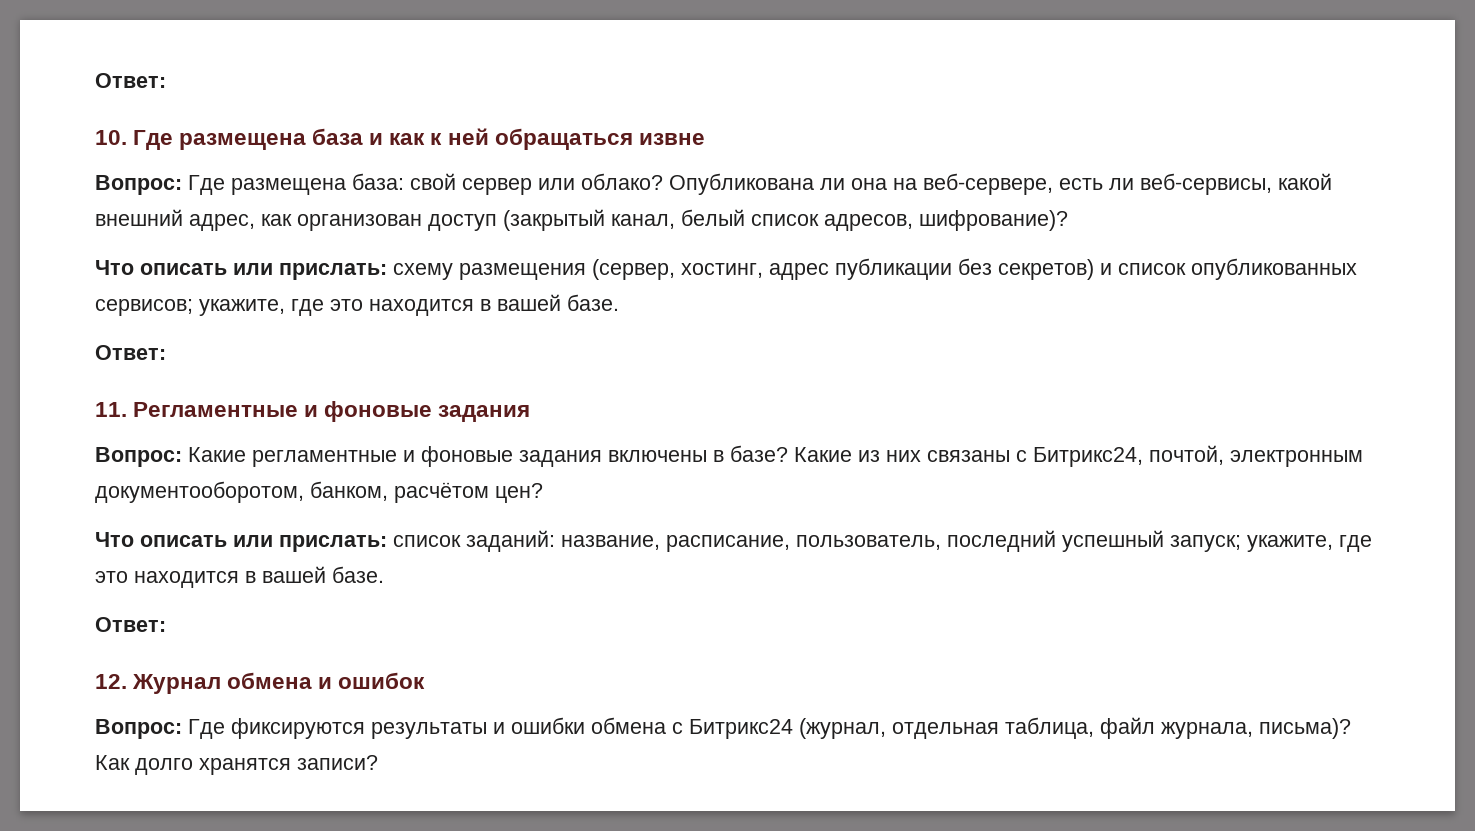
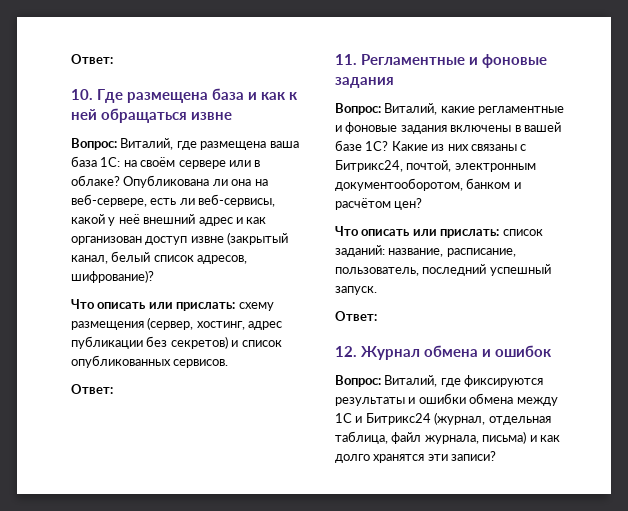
[188,173,663,195] Где размещена база: свой сервер или облако? -> [120,138,299,150] [71,156,261,169] [71,175,120,186] Виталий, где размещена ваша база 1С: на своём сервере или в облаке?
[95,209,255,231] внешний адрес, -> [108,214,243,226] у неё внешний адрес и
(497, 222) none -> [190,236,224,243] извне
[95,294,619,316] сервисов; укажите, где это находится в вашей базе. -> [173,359,229,368] сервисов.
[188,447,246,462] Какие -> [384,103,475,115] Виталий, какие
[730,445,788,462] базе? -> [523,122,561,132] [335,140,389,151] вашей базе 1С?
[310,481,388,501] банком, -> [466,178,521,189] банком и
[1170,535,1372,552] [95,566,384,588] запуск; укажите, где это находится в вашей базе. -> [335,286,377,295] запуск.
[188,719,225,739] Где -> [384,375,461,387] Виталий, где
[672,722,683,734] с -> [516,397,558,406] [335,413,363,423] между 1С и
[1259,718,1351,739] [95,755,130,770] письма)? Как -> [482,431,560,444] письма) и как
(291, 766) none -> [427,454,448,461] эти

